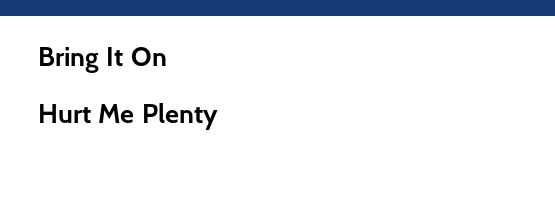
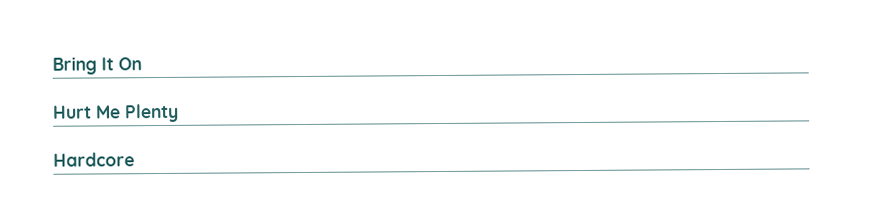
(218, 116) none -> [53,152,135,167] // Hardcore

